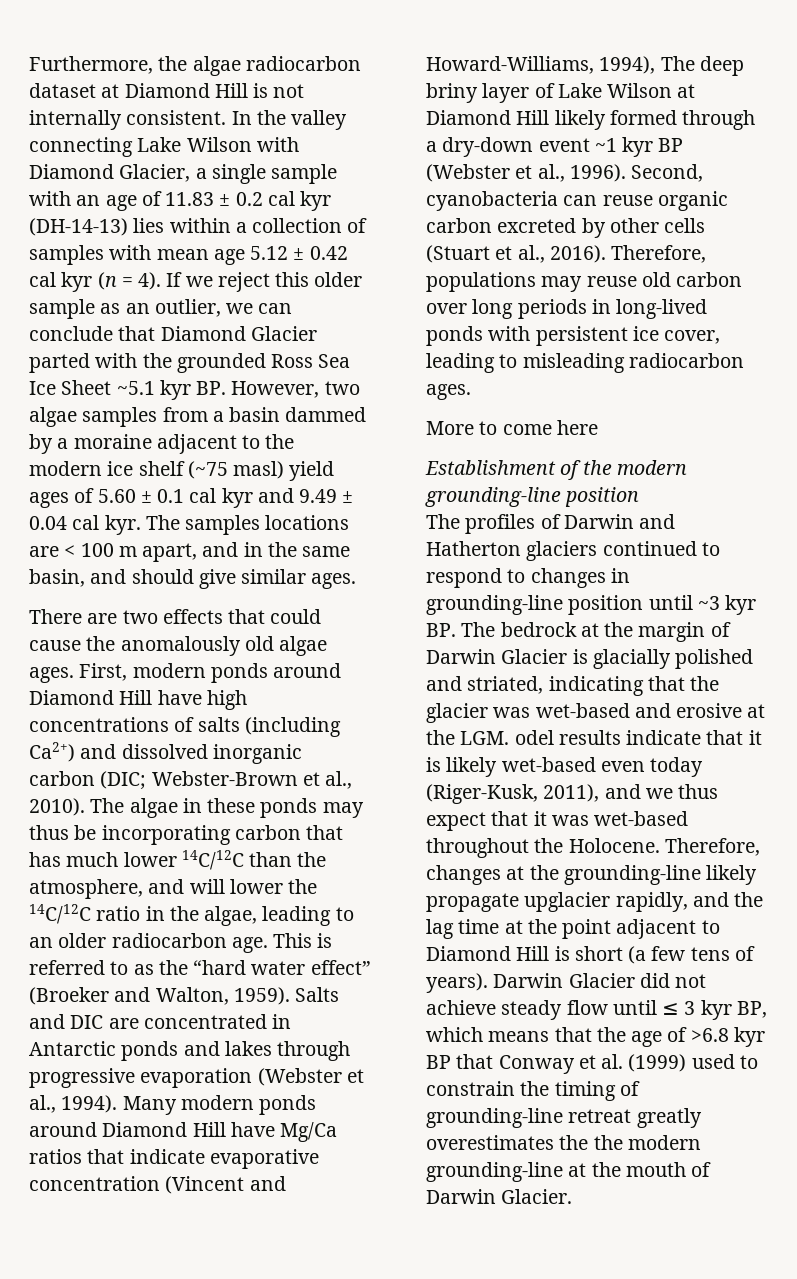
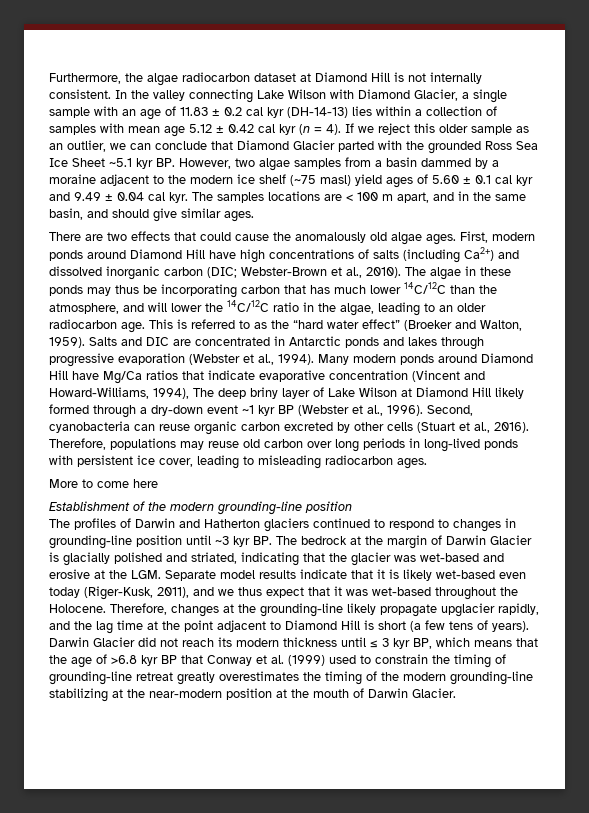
[514,730,554,745] odel -> [165,570,255,581] Separate model
[426,1000,608,1020] achieve steady flow -> [182,637,337,647] reach its modern thickness
[593,1135,701,1150] [426,1162,563,1182] the modern grounding-line -> [325,671,533,685] [49,688,272,702] timing of the modern grounding-line stabilizing at the near-modern position

